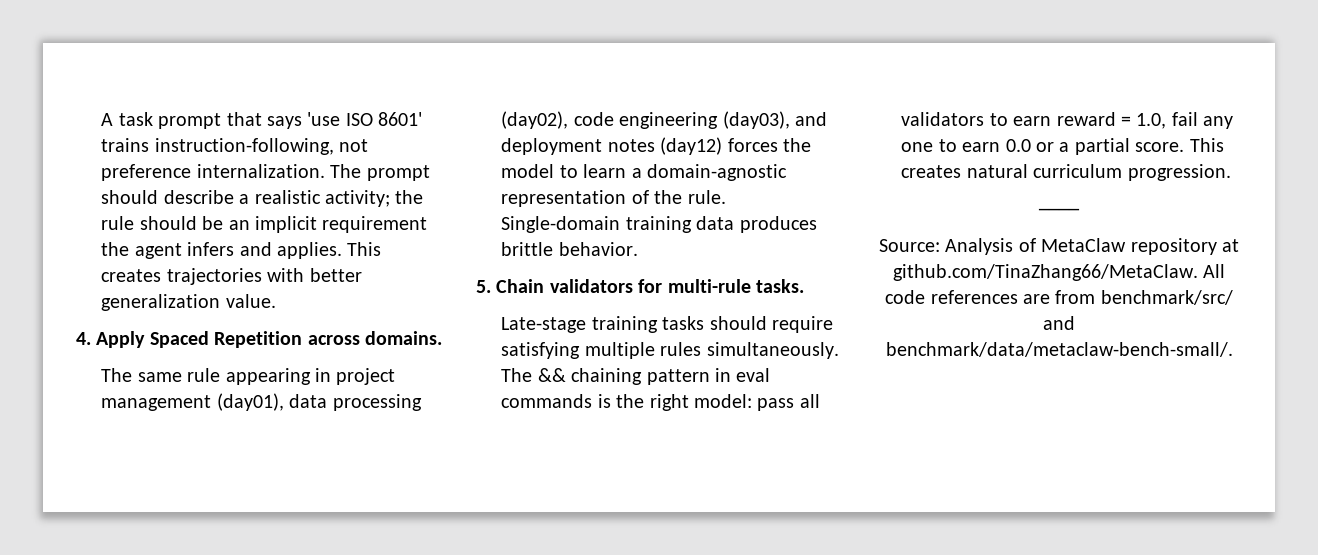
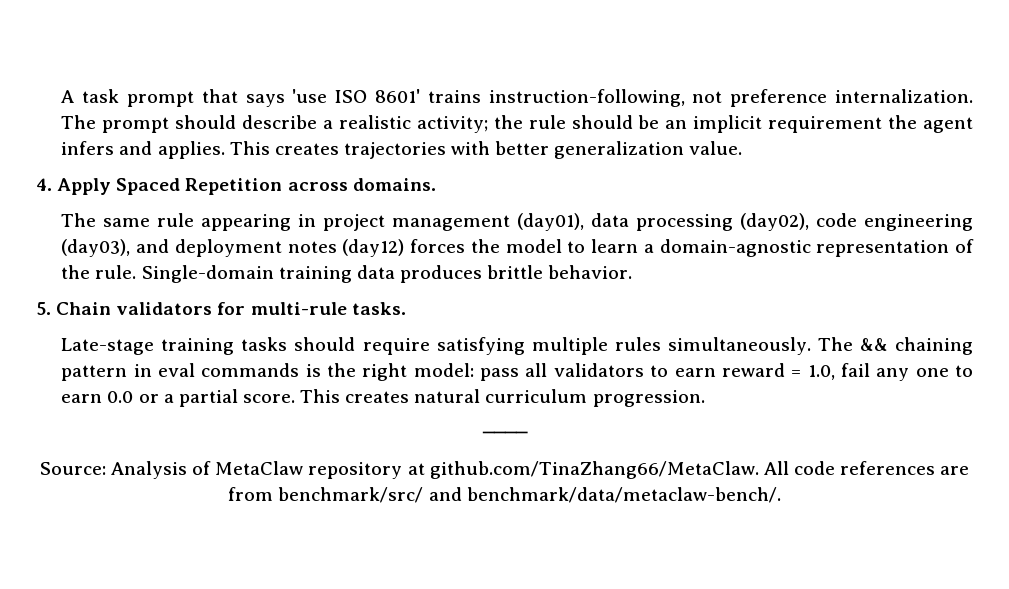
[885,342,1233,357] benchmark/data/metaclaw-bench-small/. -> [466,487,781,503] benchmark/data/metaclaw-bench/.

